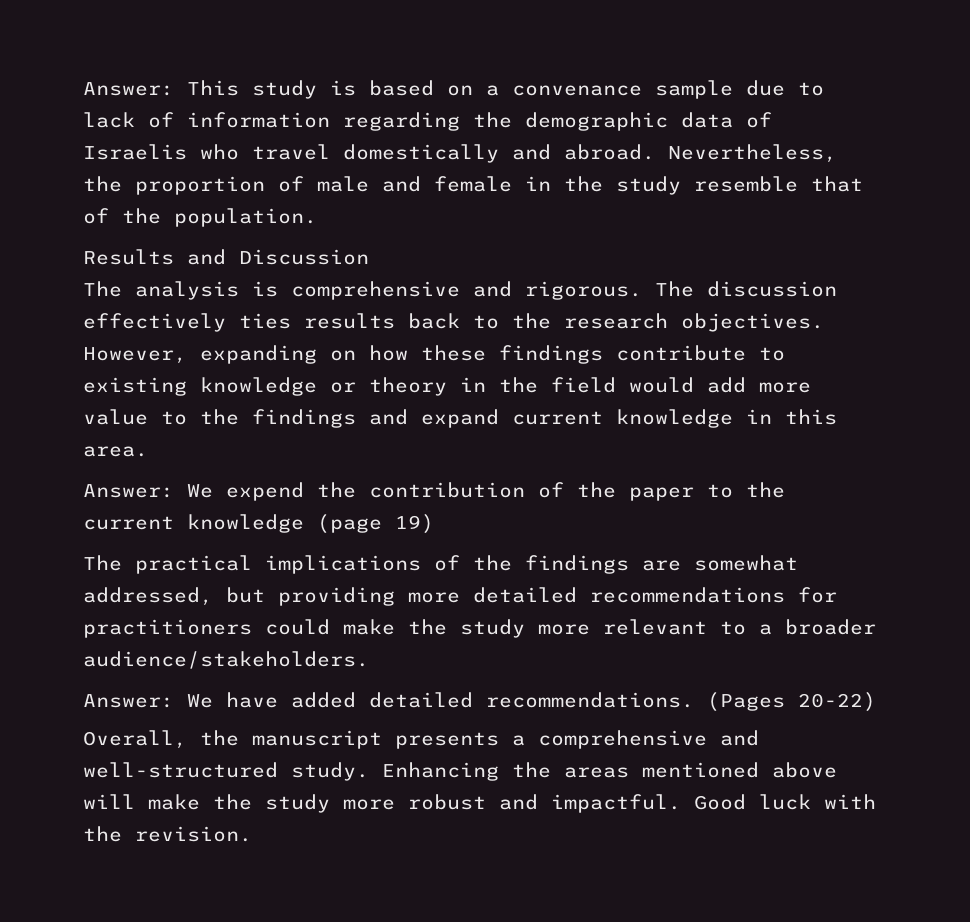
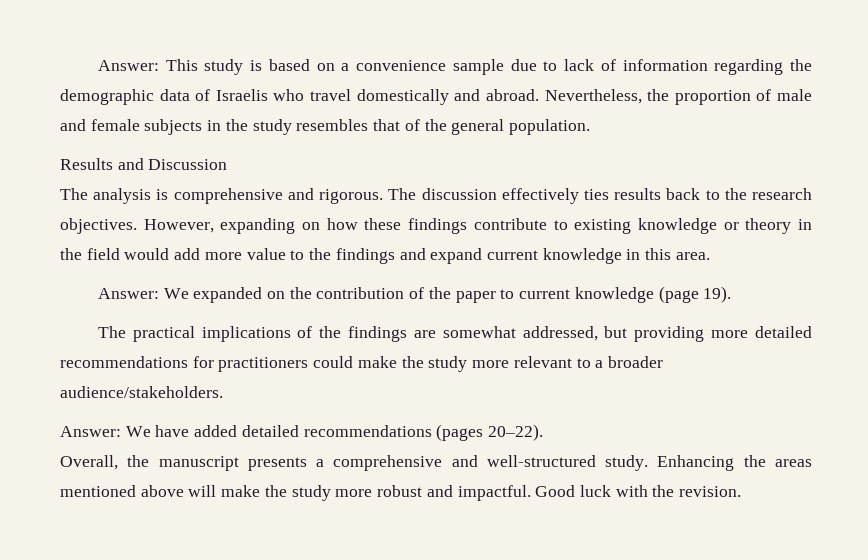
[512,85,642,96] convenance -> [356,60,447,71] convenience
(512, 184) none -> [144,119,203,135] subjects
[694,176,798,192] resemble -> [296,119,369,131] resembles
(161, 216) none -> [451,119,505,135] general
[226,482,304,501] expend -> [193,287,285,303] expanded on
[746,482,785,498] the -> (515, 294) none
[395,514,434,534] 19) -> [703,286,732,303] 19).
[486,692,876,712] recommendations. (Pages 20-22) -> [303,424,544,441] recommendations (pages 20–22).

